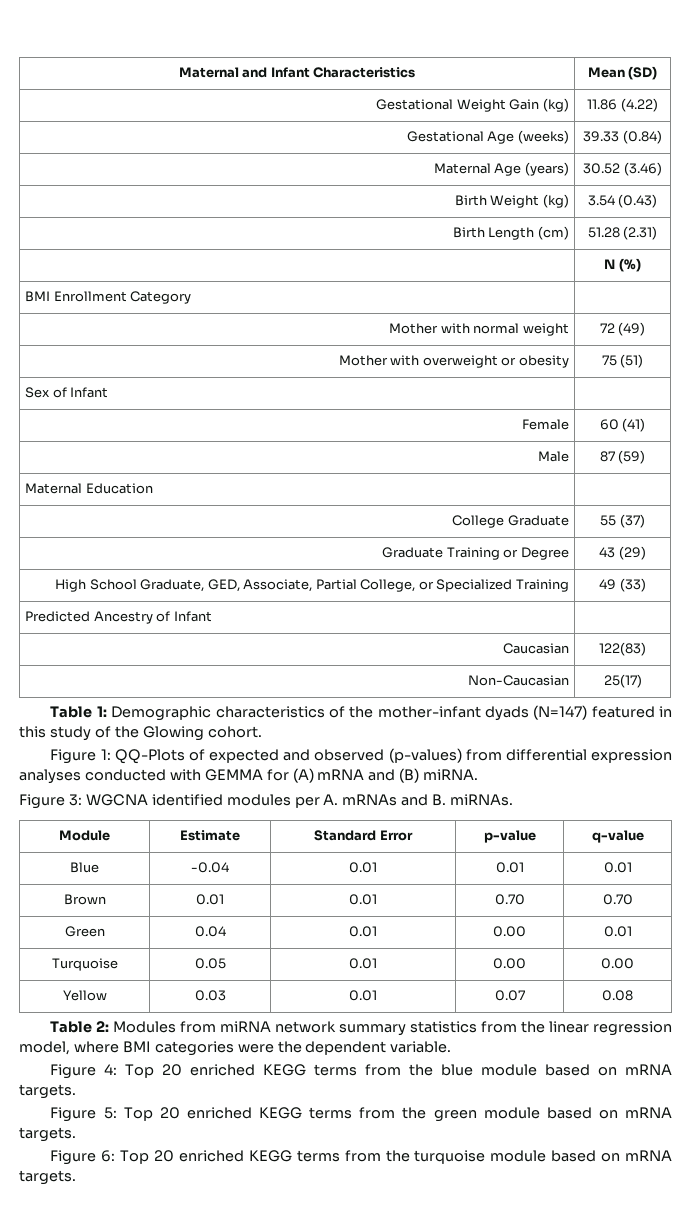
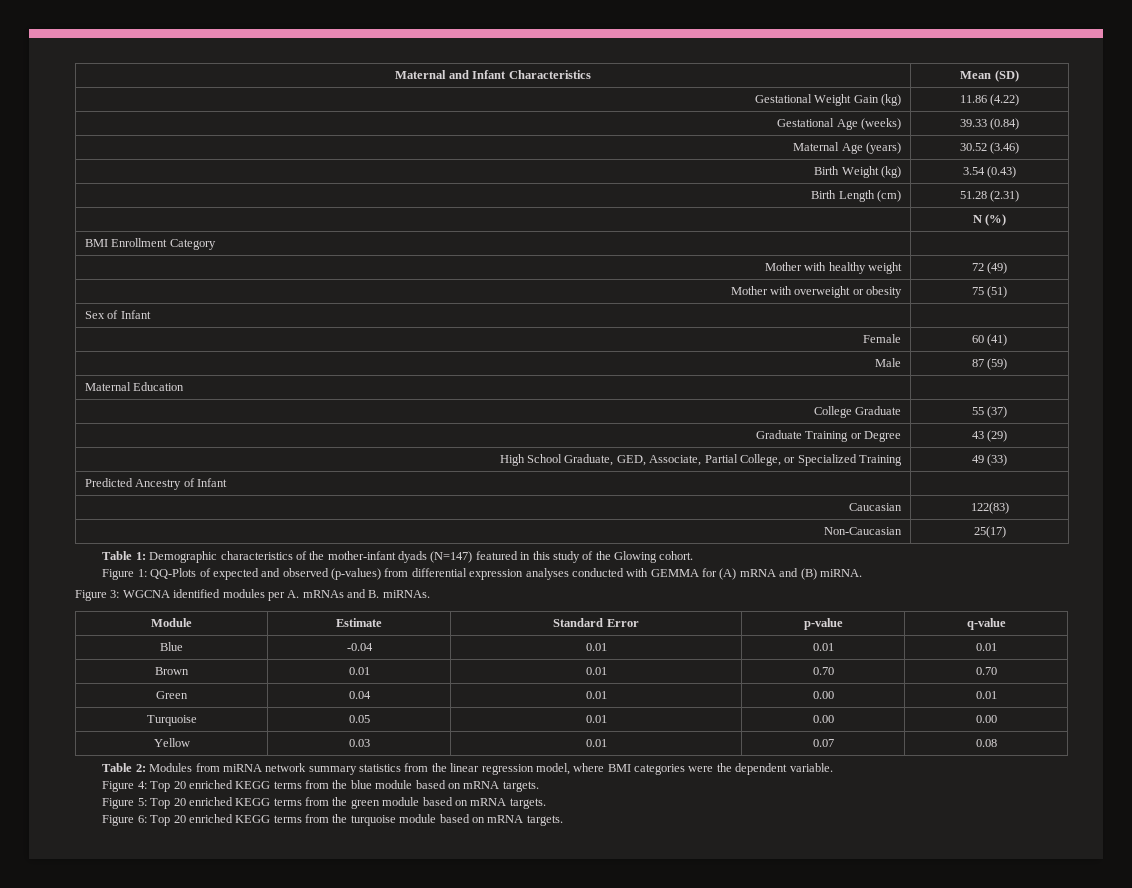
[473,323,520,334] normal -> [828,262,866,274] healthy

